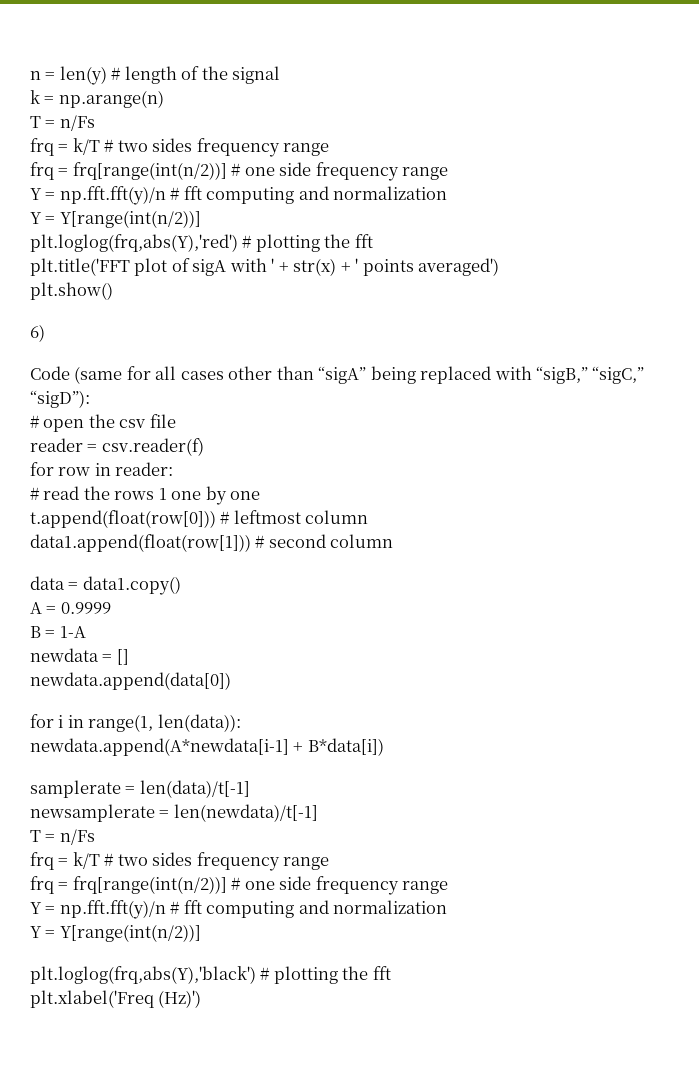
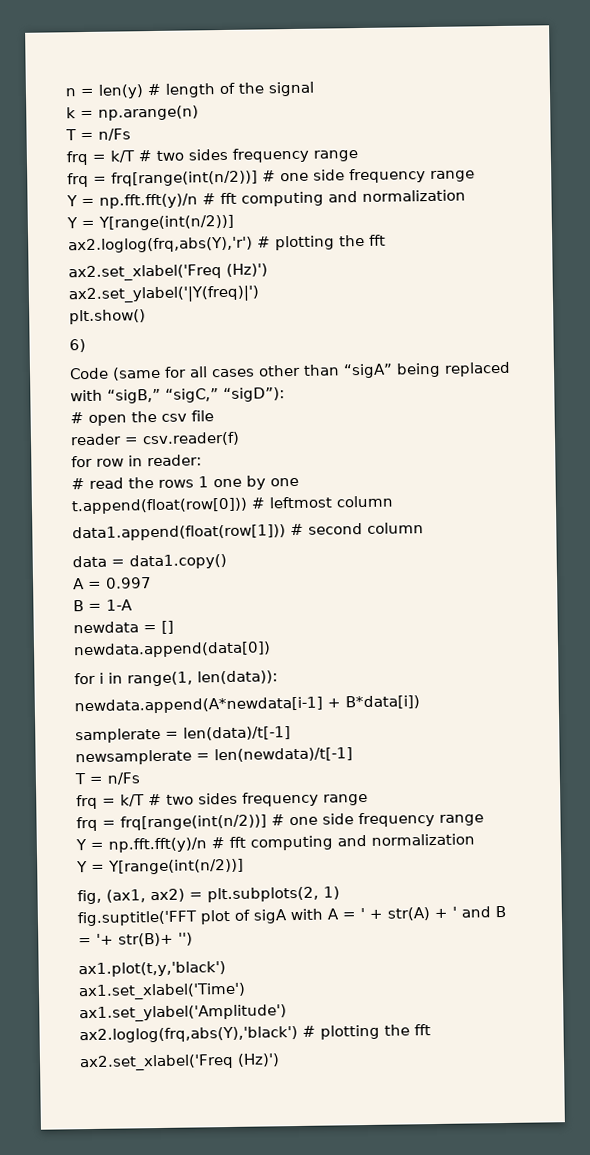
[30,234,373,252] [30,258,500,276] plt.loglog(frq,abs(Y),'red') # plotting the fft // plt.title('FFT plot of sigA with ' + str(x) + ' points averaged') -> [68,234,386,254] [68,263,268,282] [68,285,259,304] ax2.loglog(frq,abs(Y),'r') # plotting the fft // ax2.set_xlabel('Freq (Hz)') // ax2.set_ylabel('|Y(freq)|')
[60,602,111,614] 0.9999 -> [105,577,152,589] 0.997
[30,966,391,984] [30,990,154,1008] plt.loglog(frq,abs(Y),'black') # plotting the fft // plt.xlabel('Freq -> [77,886,340,905] [77,905,506,927] [78,932,193,947] [78,961,226,978] [78,982,246,1001] [79,1004,287,1023] [79,1024,431,1044] [79,1053,234,1072] fig, (ax1, ax2) = plt.subplots(2, 1) // fig.suptitle('FFT plot of sigA with A = ' + str(A) + ' and B = '+ str(B)+ '') // ax1.plot(t,y,'black') // ax1.set_xlabel('Time') // ax1.set_ylabel('Amplitude') // ax2.loglog(frq,abs(Y),'black') # plotting the fft // ax2.set_xlabel('Freq

